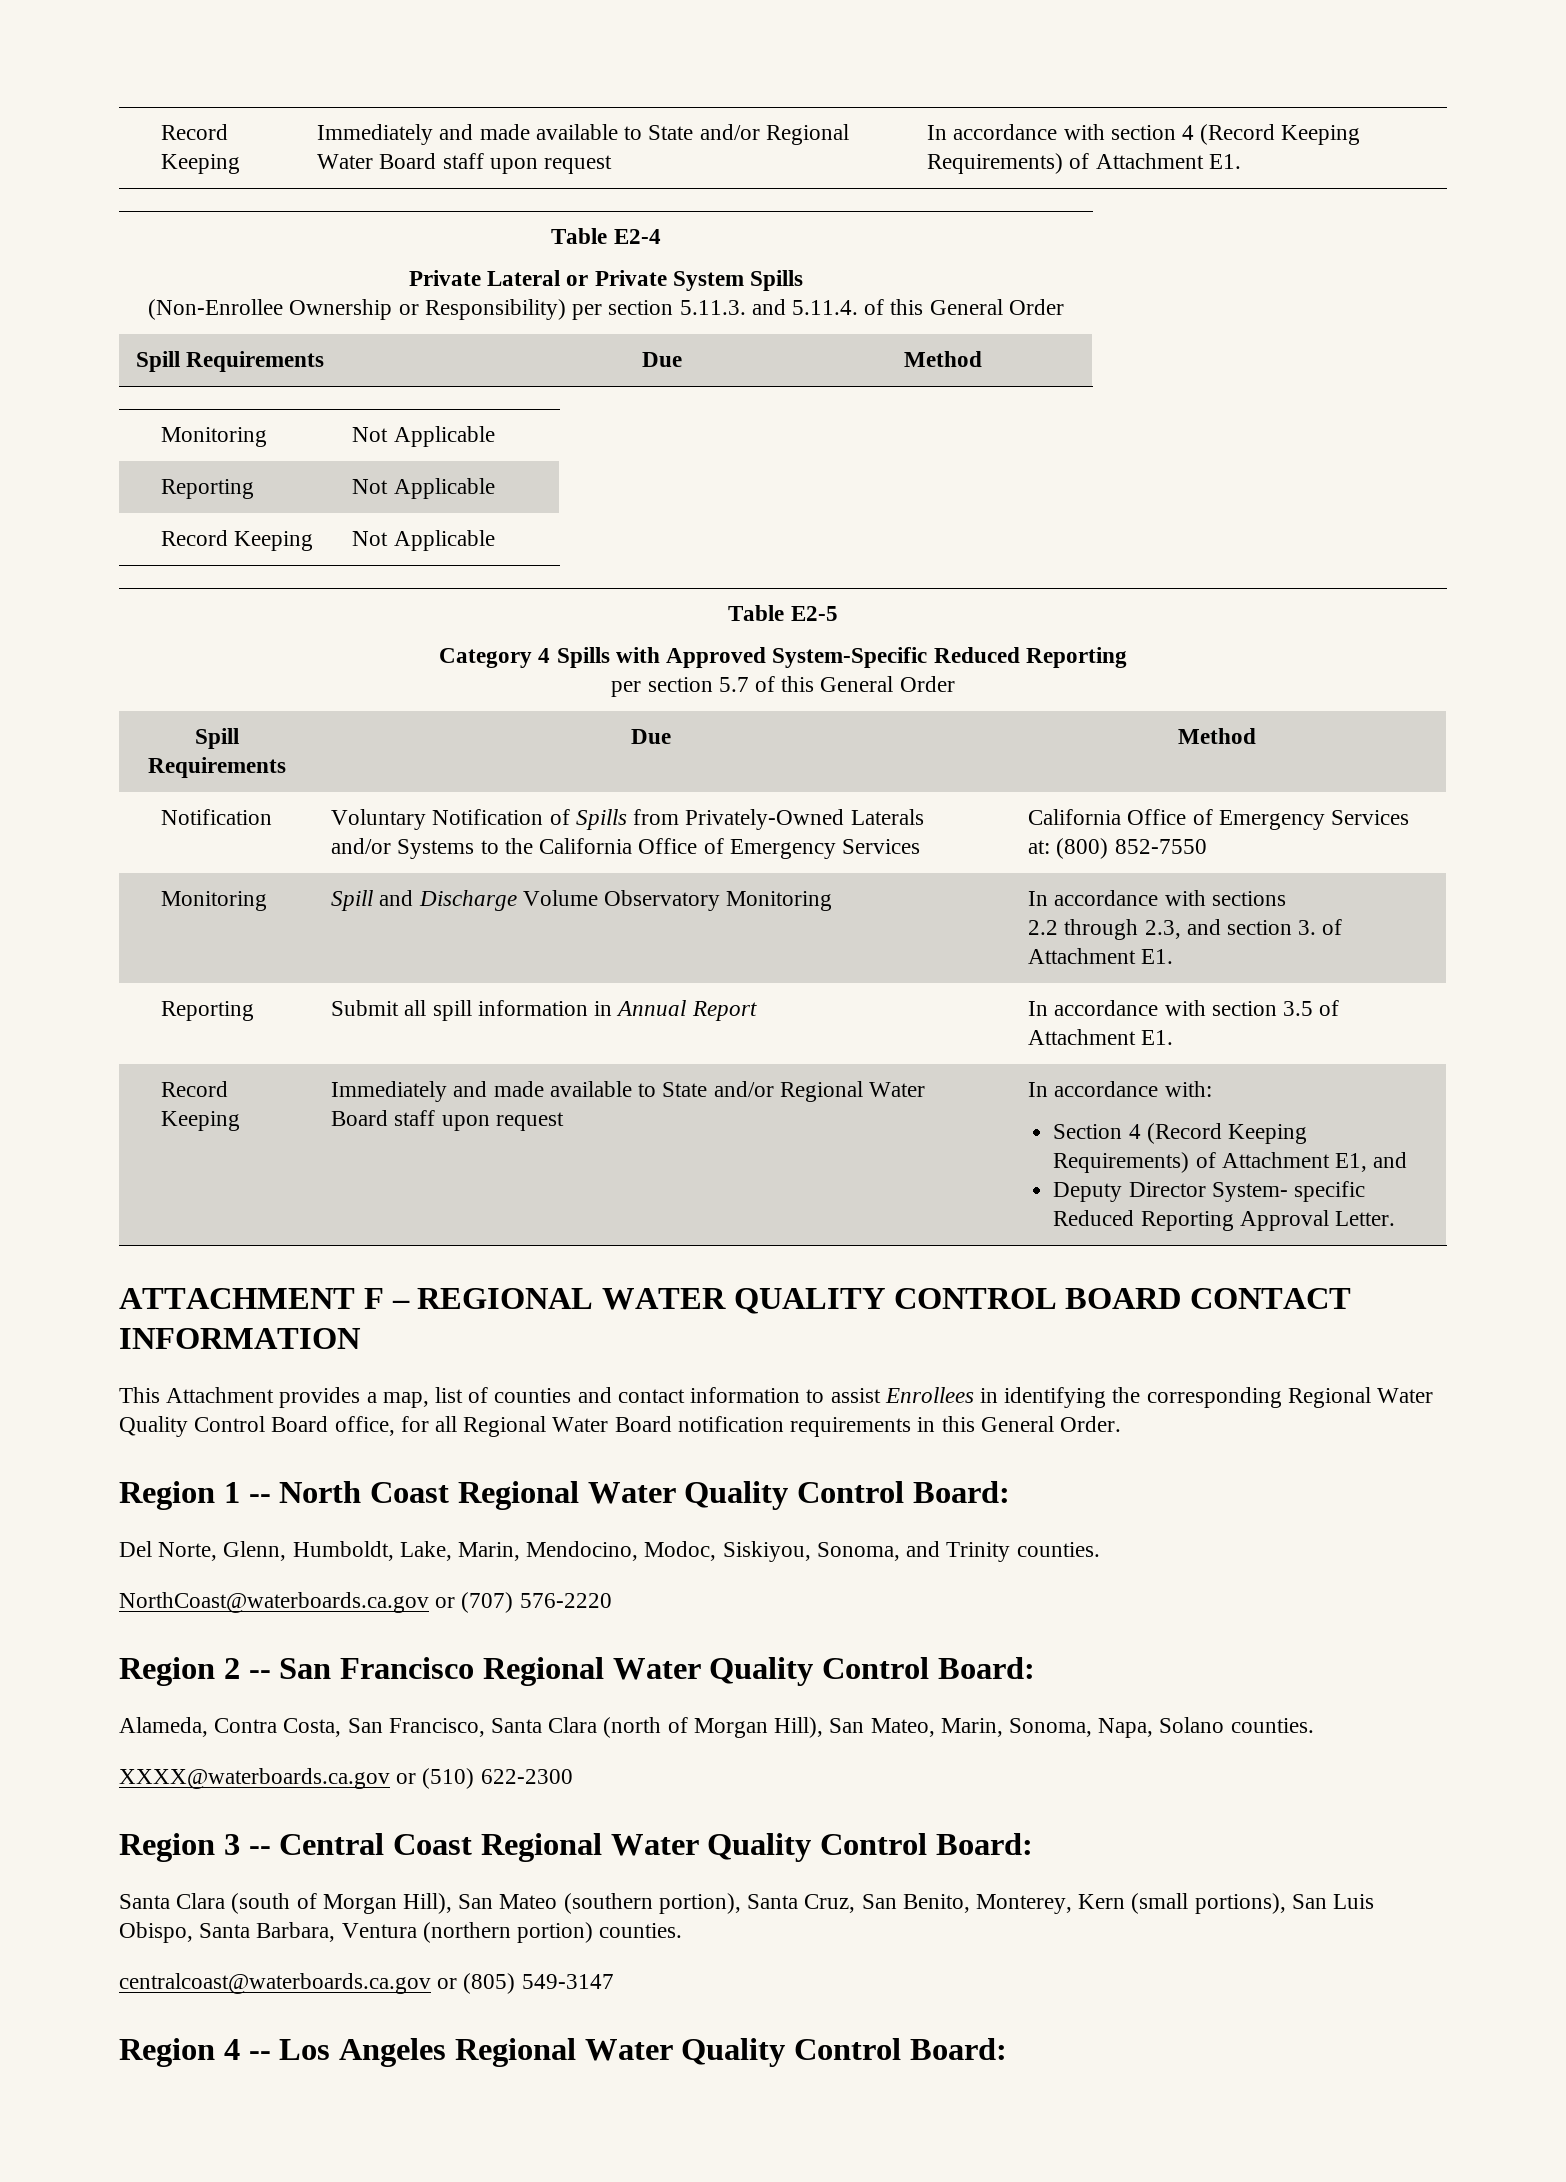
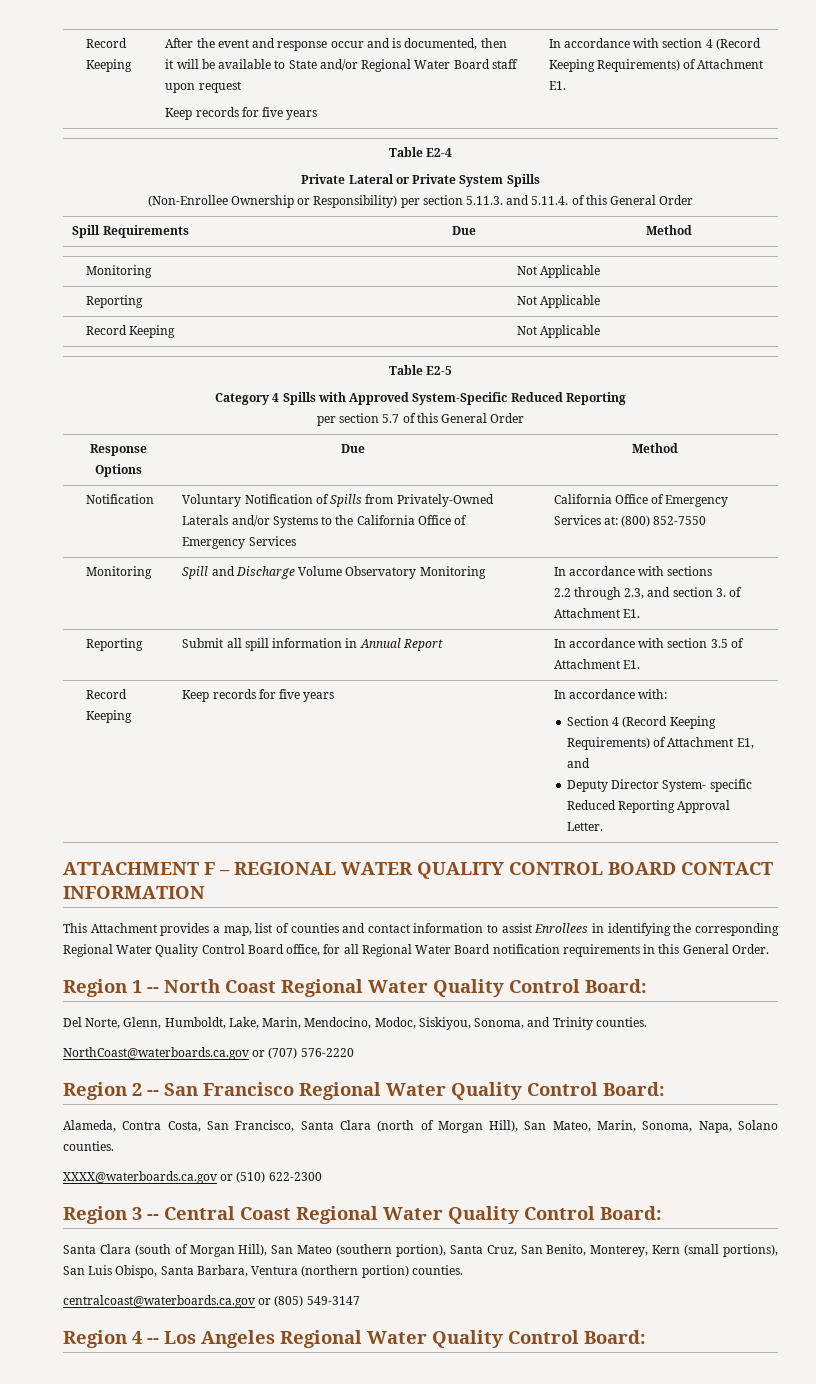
[161,124,229,140] [161,154,241,174] [317,124,530,145] Record Keeping | Immediately and made -> [85,38,127,48] [85,59,132,72] [165,38,507,51] [165,59,215,69] Record Keeping | After the event and response occur and is documented, then it will be
(613, 164) none -> [165,107,318,120] // Keep records for five years
[195,728,239,749] [148,757,286,778] Spill Requirements -> [90,444,147,456] [95,464,142,477] Response Options
[331,1081,925,1102] [331,1110,564,1131] Immediately and made available to State and/or Regional Water Board staff upon request -> [182,689,335,702] Keep records for five years

